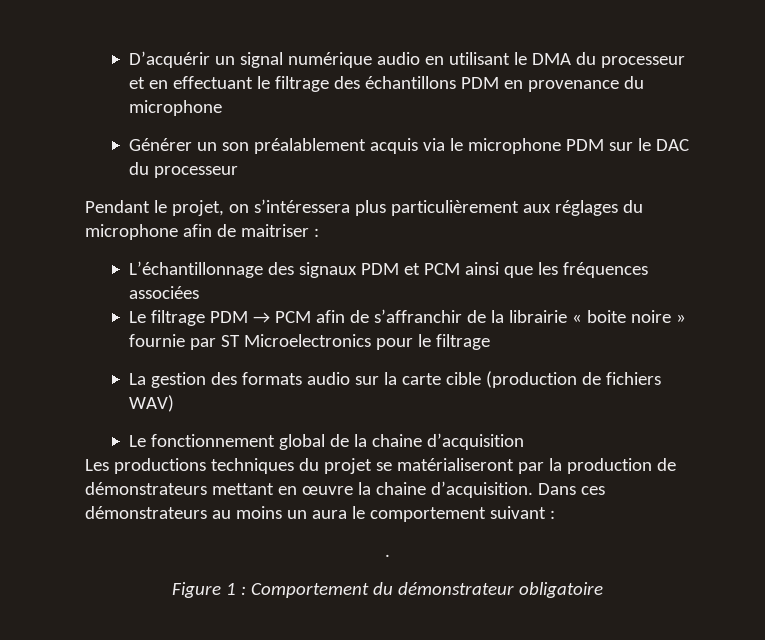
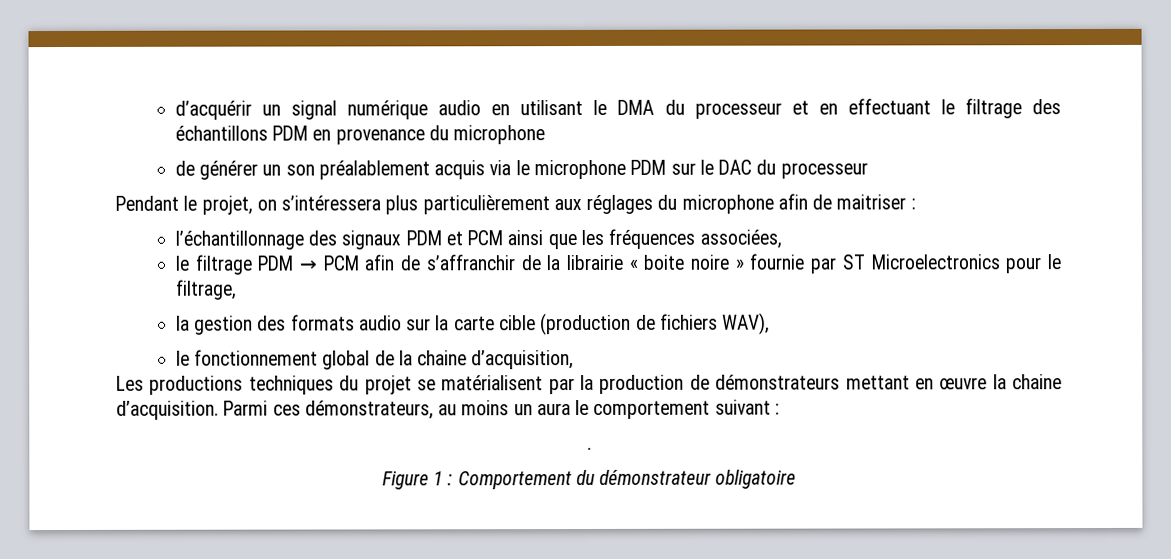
[128,51,210,68] D’acquérir -> [174,100,252,120] d’acquérir
[128,138,192,151] Générer -> [174,160,259,180] de générer
[128,261,263,278] L’échantillonnage -> [174,230,304,250] l’échantillonnage
[128,286,199,299] [128,311,146,323] associées // Le -> [699,229,782,249] [174,255,189,271] associées, // le
[435,334,490,350] [128,373,146,385] filtrage // La -> [174,279,237,300] [175,315,190,331] filtrage, // la
[128,395,174,412] [128,435,146,447] WAV) // Le -> [722,312,771,335] [175,350,190,366] WAV), // le
[426,433,524,450] d’acquisition -> [471,350,575,370] d’acquisition,
[396,458,514,471] matérialiseront -> [441,375,544,391] matérialisent
[537,483,605,495] [85,506,207,519] Dans ces démonstrateurs -> [223,400,434,420] Parmi ces démonstrateurs,

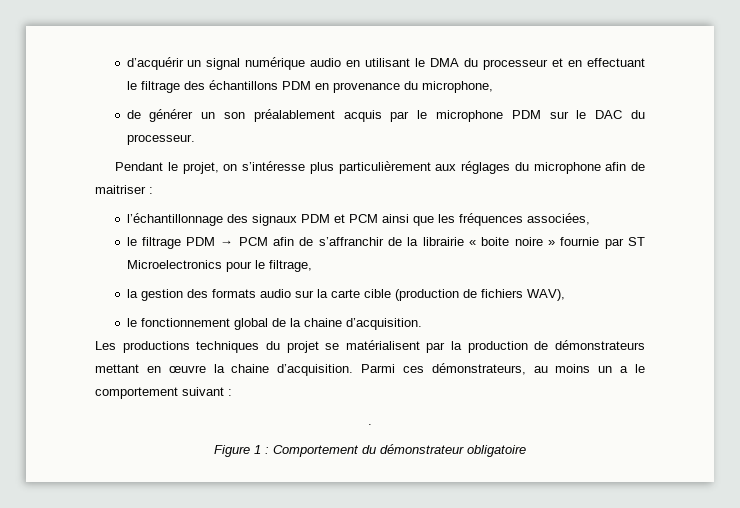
[453,125,546,145] microphone -> [421,81,493,93] microphone,
[489,160,512,176] via -> [390,111,410,122] par
[780,162,868,179] processeur -> [126,134,195,145] processeur.
[281,195,382,211] s’intéressera -> [242,161,306,171] s’intéresse
[471,350,575,370] d’acquisition, -> [345,318,422,330] d’acquisition.
[536,403,571,416] aura -> [620,366,629,373] a

